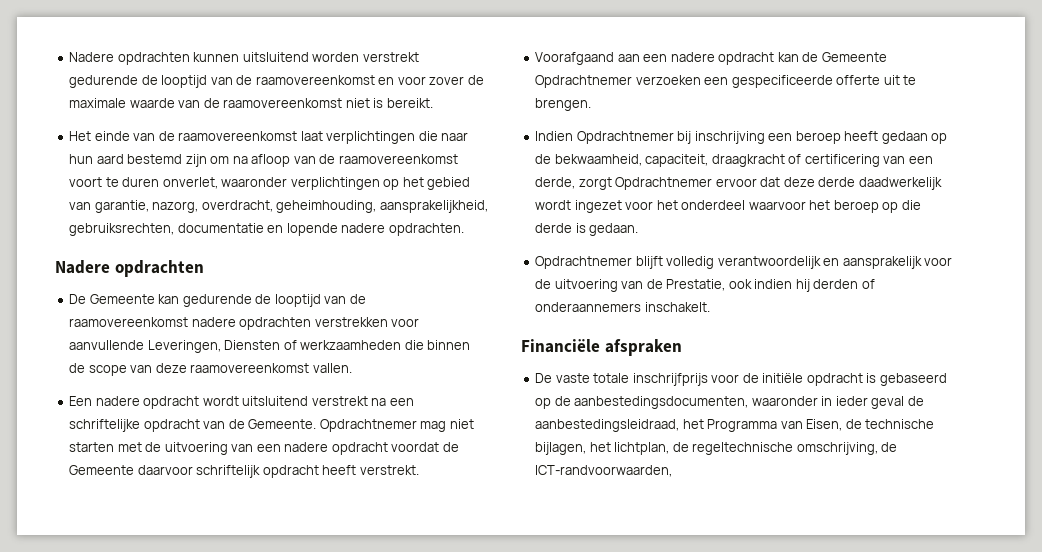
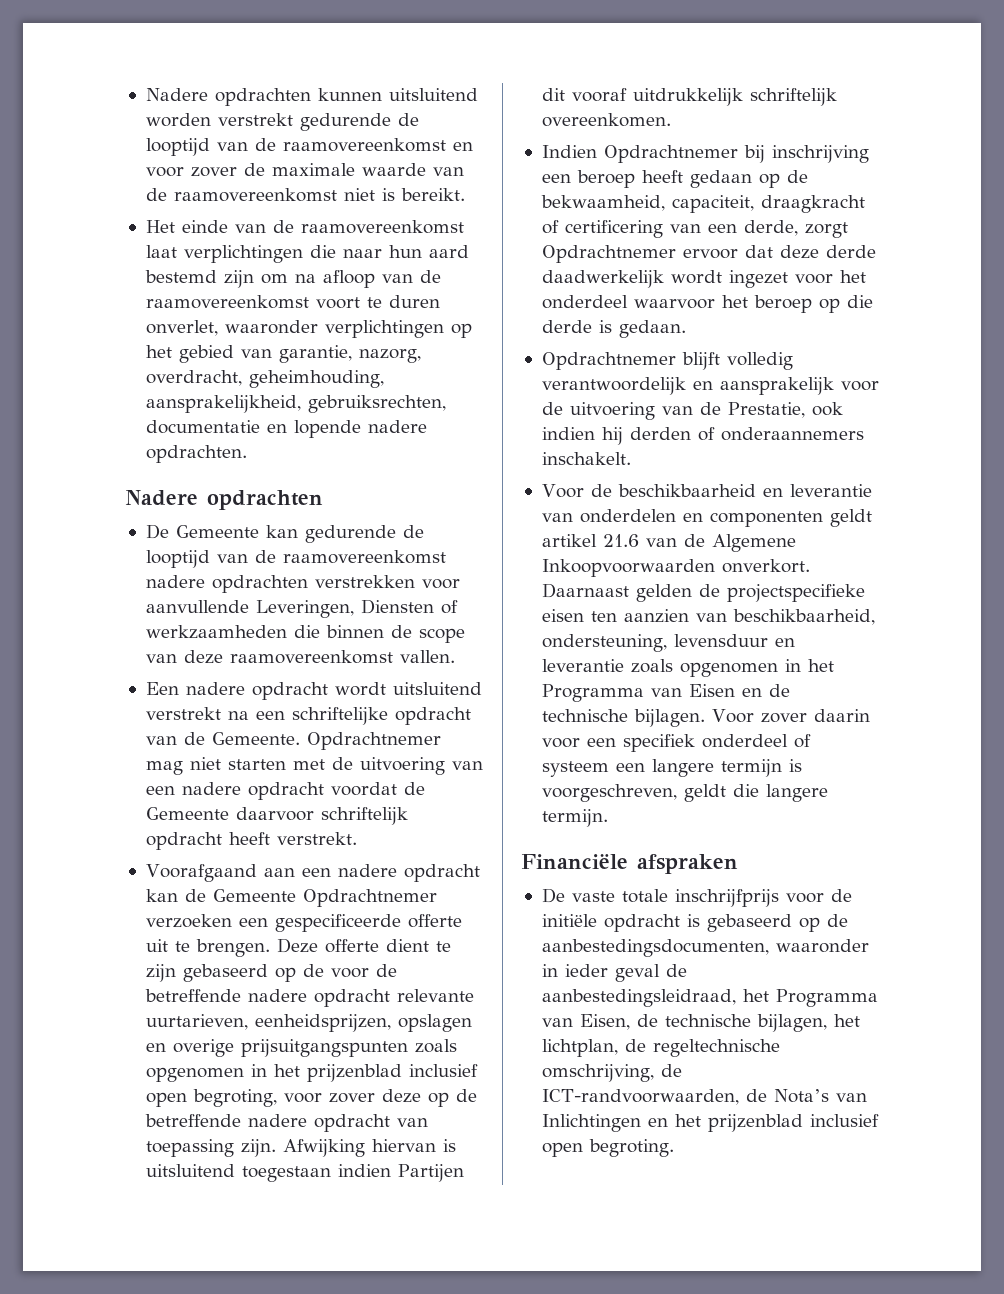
(592, 104) none -> [276,938,451,953] [145,964,397,982] [144,989,474,1007] [145,1014,472,1032] [145,1039,457,1057] [145,1064,478,1082] [145,1089,477,1107] [144,1114,428,1132] [145,1139,456,1157] [145,1164,464,1182] [541,88,837,106] [541,113,671,127] Deze offerte dient te zijn gebaseerd op de voor de betreffende nadere opdracht relevante uurtarieven, eenheidsprijzen, opslagen en overige prijsuitgangspunten zoals opgenomen in het prijzenblad inclusief open begroting, voor zover deze op de betreffende nadere opdracht van toepassing zijn. Afwijking hiervan is uitsluitend toegestaan indien Partijen dit vooraf uitdrukkelijk schriftelijk overeenkomen.
(710, 307) none -> [541,484,872,498] [541,509,872,527] [541,534,796,552] [541,559,810,577] [541,583,865,602] [541,609,875,625] [541,634,795,652] [541,659,834,677] [541,684,790,702] [541,709,870,727] [541,734,811,752] [541,759,802,777] [541,784,828,802] [541,809,608,827] // Voor de beschikbaarheid en leverantie van onderdelen en componenten geldt artikel 21.6 van de Algemene Inkoopvoorwaarden onverkort. Daarnaast gelden de projectspecifieke eisen ten aanzien van beschikbaarheid, ondersteuning, levensduur en leverantie zoals opgenomen in het Programma van Eisen en de technische bijlagen. Voor zover daarin voor een specifiek onderdeel of systeem een langere termijn is voorgeschreven, geldt die langere termijn.
(673, 471) none -> [745,1089,867,1103] [541,1114,879,1132] [541,1139,674,1157] de Nota’s van Inlichtingen en het prijzenblad inclusief open begroting.

